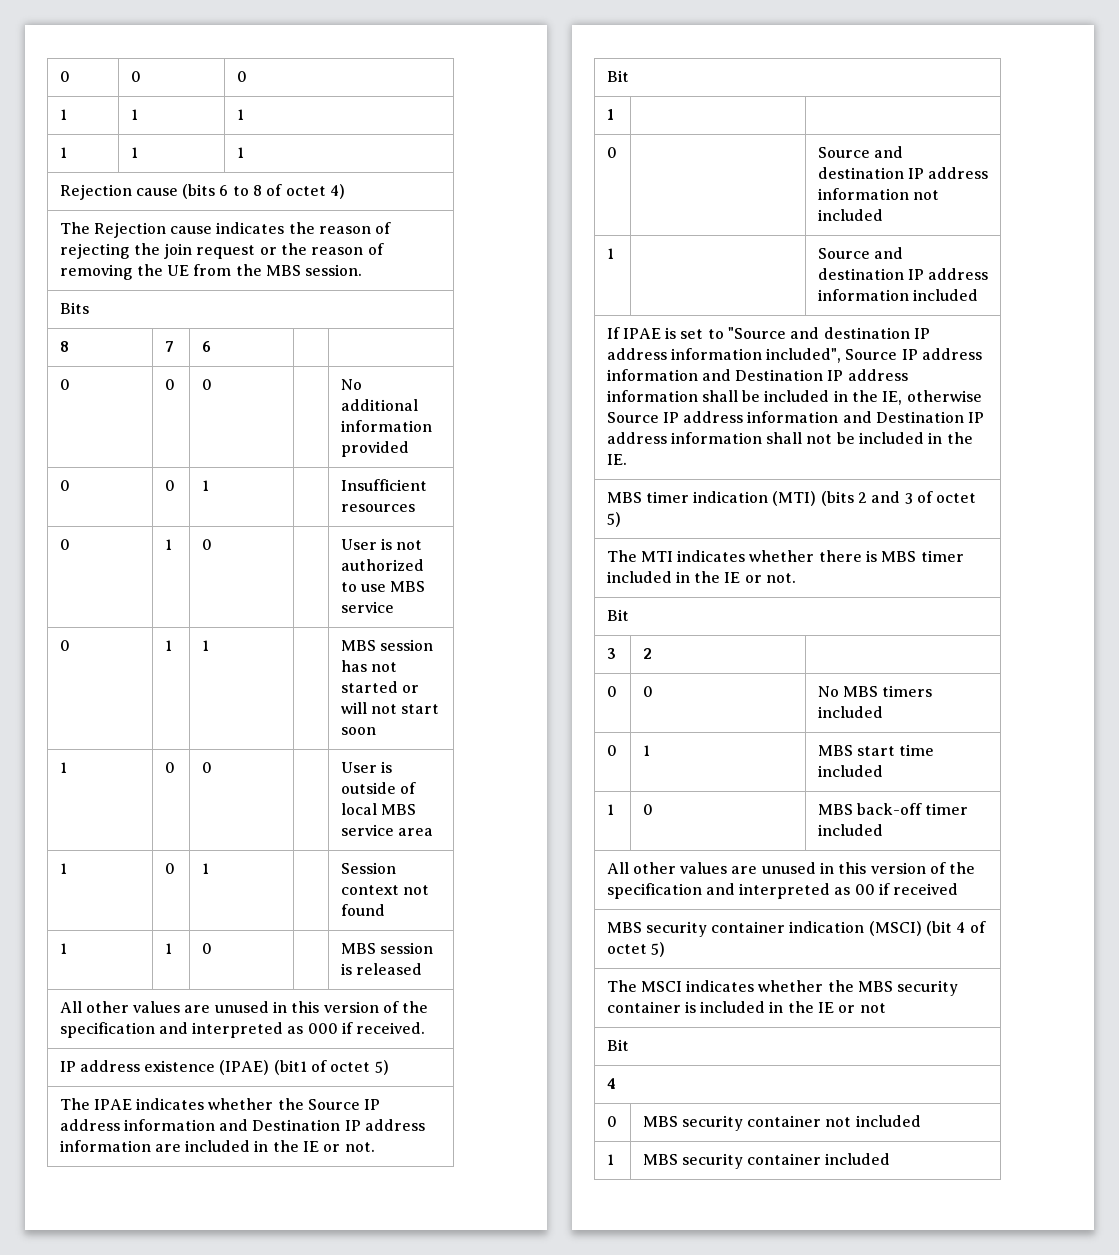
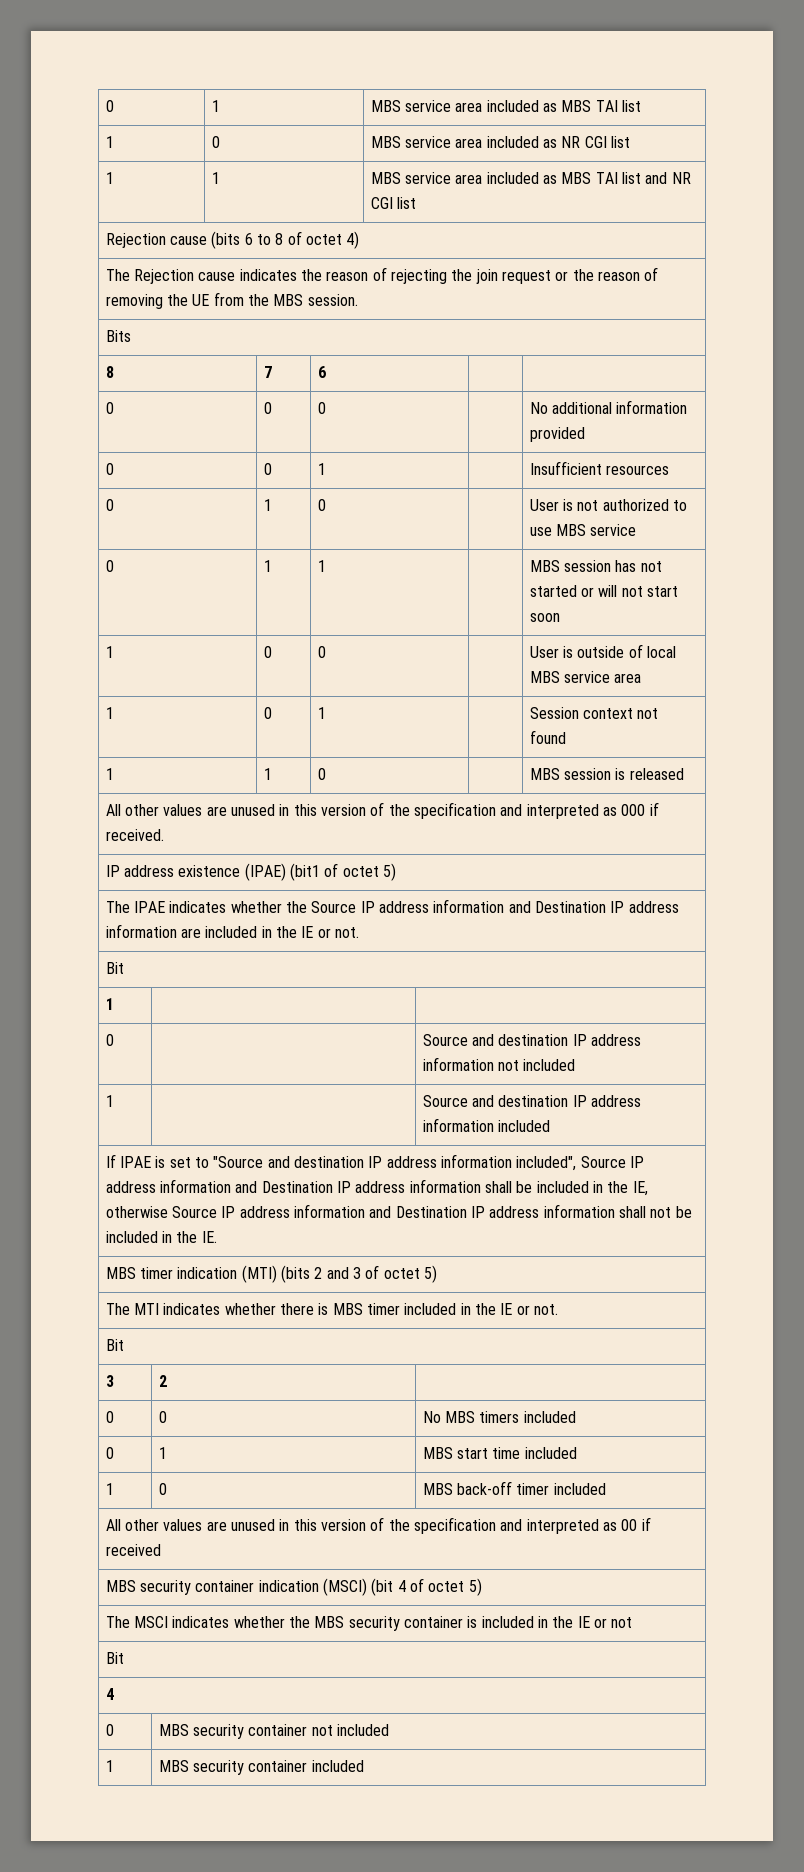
[59,71,70,82] [130,71,141,82] [236,71,247,82] [59,109,67,120] [130,109,138,120] [236,109,244,120] [59,147,67,158] [130,147,138,158] [236,147,244,158] 0 | 0 | 0 // 1 | 1 | 1 // 1 | 1 | 1 -> [105,100,114,112] [211,100,220,112] [370,100,642,112] [105,136,114,148] [211,136,220,148] [370,136,631,148] [105,172,114,184] [211,172,220,184] [370,172,691,184] [370,197,417,209] 0 | 1 | MBS service area included as MBS TAI list // 1 | 0 | MBS service area included as NR CGI list // 1 | 1 | MBS service area included as MBS TAI list and NR CGI list

